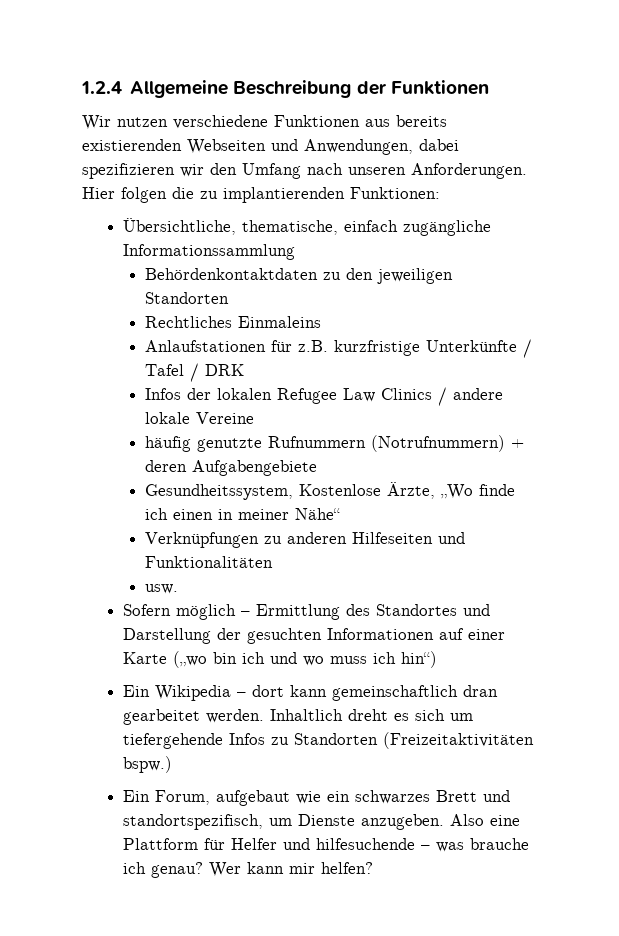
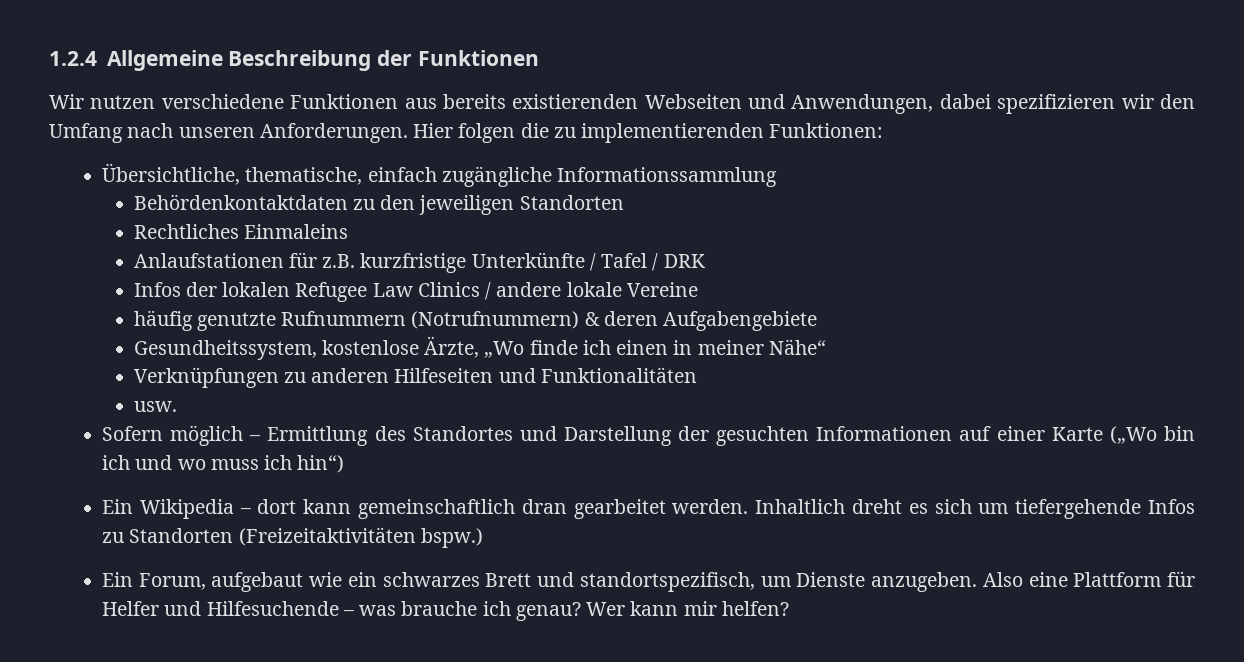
[223,187,345,203] implantierenden -> [581,123,765,143] implementierenden
[511,439,525,448] + -> [584,312,600,326] &
[299,484,382,496] Kostenlose -> [321,340,419,355] kostenlose
[172,651,207,668] („wo -> [1109,426,1157,444] („Wo
[315,838,415,850] hilfesuchende -> [206,601,339,616] Hilfesuchende

